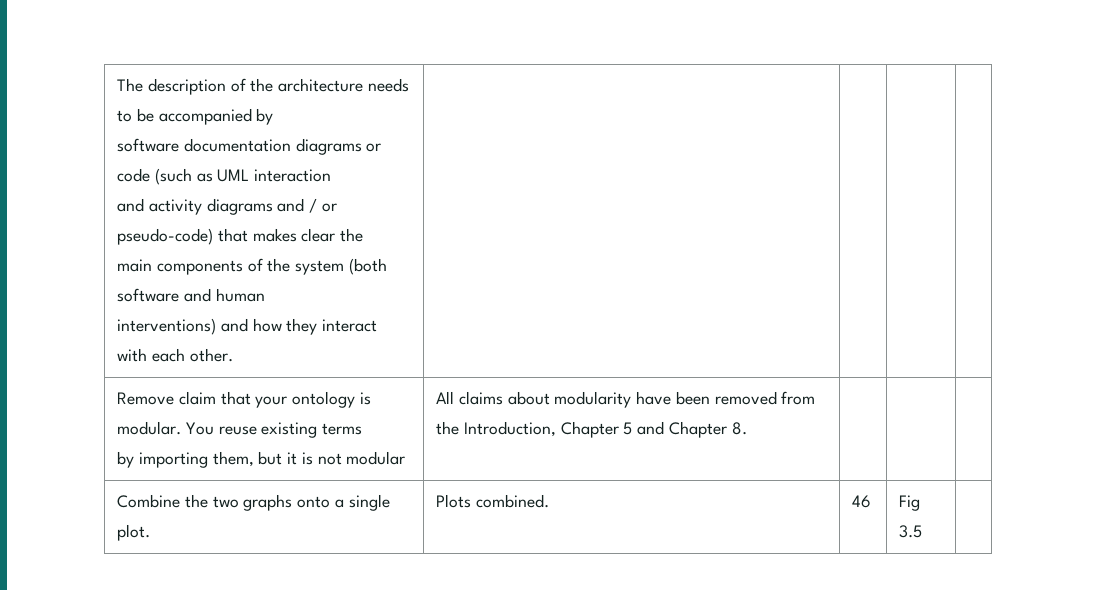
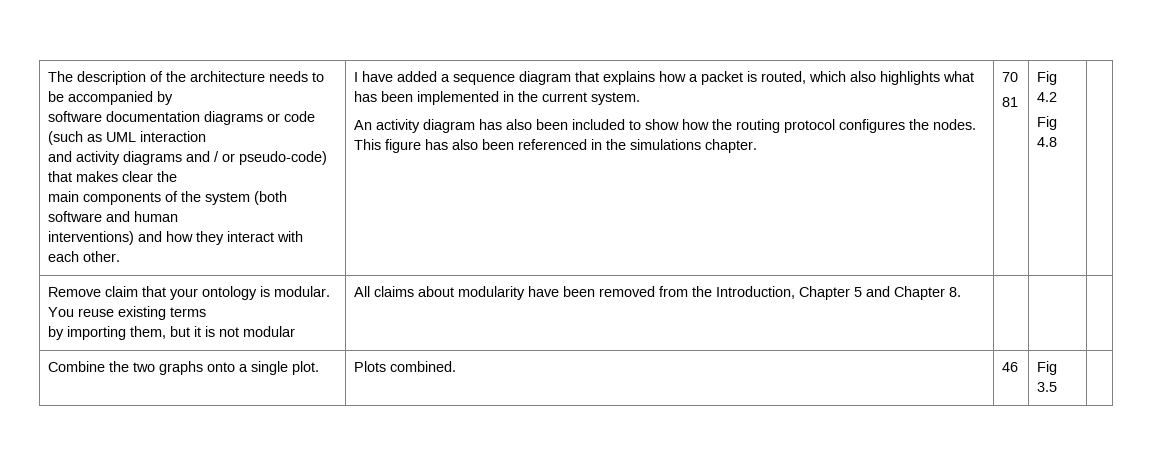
(233, 355) | | -> [354,71,975,85] [354,91,641,105] [354,119,977,133] [354,139,758,153] [1002,72,1019,82] [1002,97,1019,107] [1037,71,1058,85] [1037,92,1058,102] [1037,116,1058,130] [1037,137,1058,147] I have added a sequence diagram that explains how a packet is routed, which also highlights what has been implemented in the current system. // An activity diagram has also been included to show how the routing protocol configures the nodes. This figure has also been referenced in the simulations chapter. | 70 // 81 | Fig 4.2 // Fig 4.8

